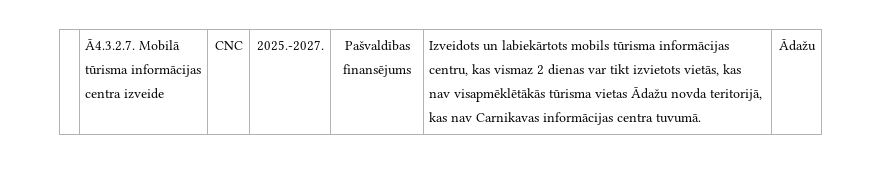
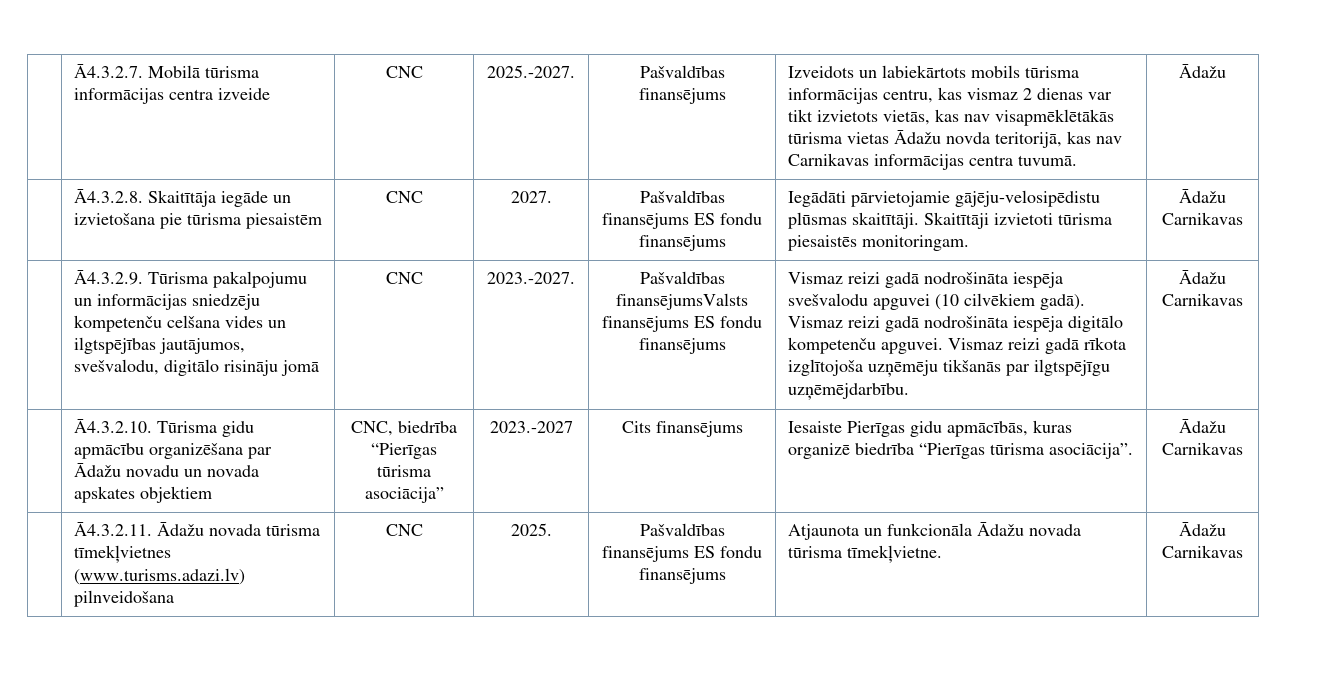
(816, 45) none -> [73,189,291,207] [73,213,322,229] [385,191,423,203] [510,191,552,203] [639,190,725,203] [602,213,762,229] [638,235,726,251] [787,190,1100,207] [787,212,1112,229] [787,235,969,251] [1179,189,1226,203] [1162,212,1243,225] [73,270,307,288] [73,294,260,310] [73,315,286,332] [73,337,245,354] [73,359,319,376] [385,272,423,284] [487,272,575,284] [639,271,725,284] [616,293,748,310] [602,316,762,332] [638,338,726,354] [787,272,1063,288] [787,293,1085,310] [787,315,1123,332] [787,337,1126,354] [787,359,1110,378] [787,383,909,401] [1179,270,1226,284] [1162,293,1243,306] [73,419,254,437] [73,443,272,459] [73,463,259,477] [73,486,212,503] [351,421,457,436] [371,443,437,459] [377,465,431,477] [364,487,444,503] [489,421,573,433] [621,421,743,437] [787,420,1072,437] [787,443,1133,459] [1179,419,1226,433] [1162,442,1243,455] [73,522,320,536] [73,545,171,564] [73,568,245,585] [73,590,174,607] [385,524,423,536] [510,523,552,536] [639,523,725,536] [602,546,762,562] [638,568,726,584] [787,522,1081,540] [787,545,942,564] [1179,522,1226,536] [1162,545,1243,558] // | Ā4.3.2.8. Skaitītāja iegāde un izvietošana pie tūrisma piesaistēm | CNC | 2027. | Pašvaldības finansējums ES fondu finansējums | Iegādāti pārvietojamie gājēju-velosipēdistu plūsmas skaitītāji. Skaitītāji izvietoti tūrisma piesaistēs monitoringam. | Ādažu Carnikavas // | Ā4.3.2.9. Tūrisma pakalpojumu un informācijas sniedzēju kompetenču celšana vides un ilgtspējības jautājumos, svešvalodu, digitālo risināju jomā | CNC | 2023.-2027. | Pašvaldības finansējumsValsts finansējums ES fondu finansējums | Vismaz reizi gadā nodrošināta iespēja svešvalodu apguvei (10 cilvēkiem gadā). Vismaz reizi gadā nodrošināta iespēja digitālo kompetenču apguvei. Vismaz reizi gadā rīkota izglītojoša uzņēmēju tikšanās par ilgtspējīgu uzņēmējdarbību. | Ādažu Carnikavas // | Ā4.3.2.10. Tūrisma gidu apmācību organizēšana par Ādažu novadu un novada apskates objektiem | CNC, biedrība “Pierīgas tūrisma asociācija” | 2023.-2027 | Cits finansējums | Iesaiste Pierīgas gidu apmācībās, kuras organizē biedrība “Pierīgas tūrisma asociācija”. | Ādažu Carnikavas // | Ā4.3.2.11. Ādažu novada tūrisma tīmekļvietnes (www.turisms.adazi.lv) pilnveidošana | CNC | 2025. | Pašvaldības finansējums ES fondu finansējums | Atjaunota un funkcionāla Ādažu novada tūrisma tīmekļvietne. | Ādažu Carnikavas

